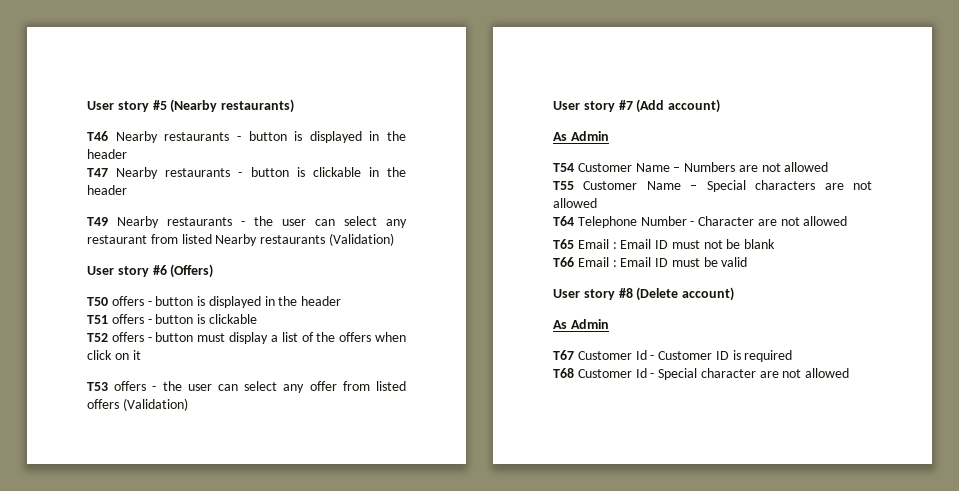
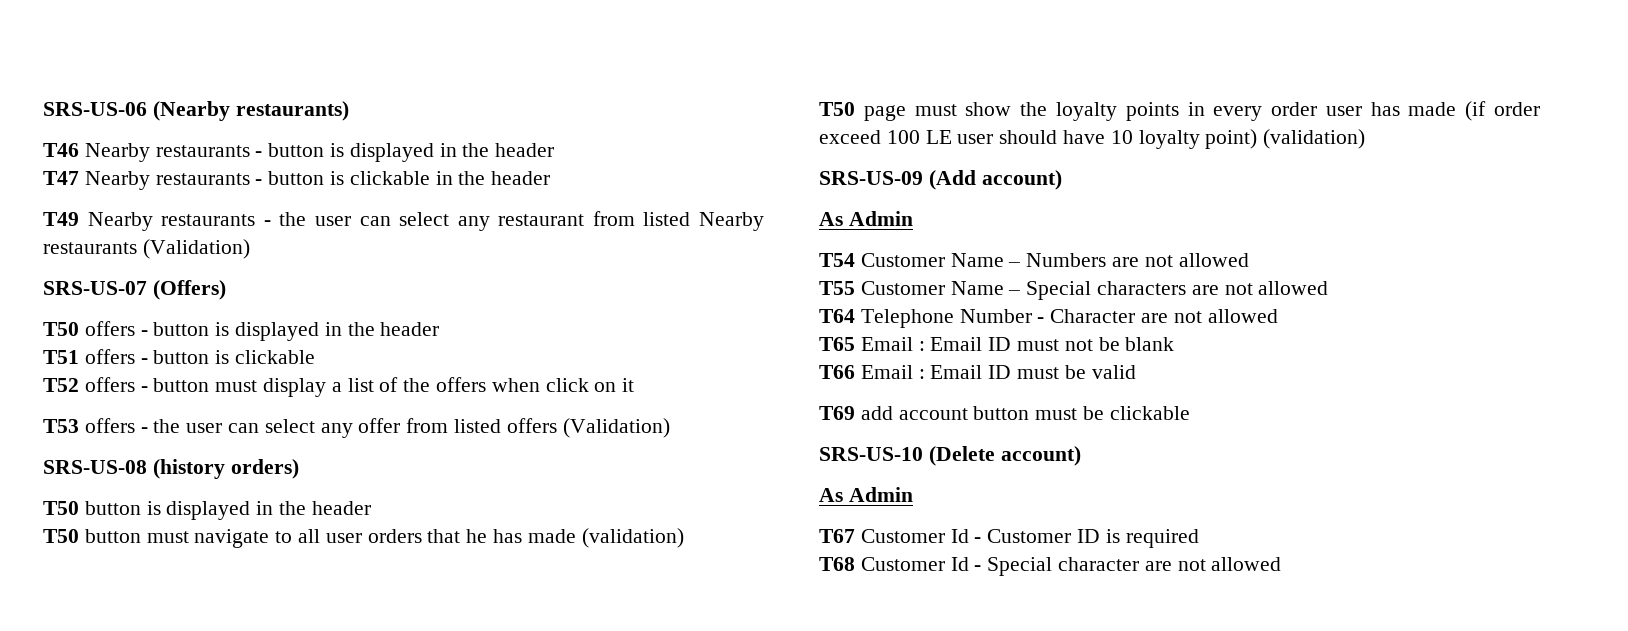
[87,100,167,112] User story #5 -> [43,102,147,116] SRS-US-06
[87,265,167,277] User story #6 -> [43,281,147,295] SRS-US-07
[553,100,633,112] User story #7 -> [43,459,299,479] [43,501,371,520] [43,528,684,548] [819,101,1541,121] [819,129,1366,149] [819,171,923,185] SRS-US-08 (history orders) // T50 button is displayed in the header // T50 button must navigate to all user orders that he has made (validation) // T50 page must show the loyalty points in every order user has made (if order exceed 100 LE user should have 10 loyalty point) (validation) // SRS-US-09
[553,288,633,300] User story #8 -> [819,406,1190,420] [819,447,923,461] T69 add account button must be clickable // SRS-US-10

